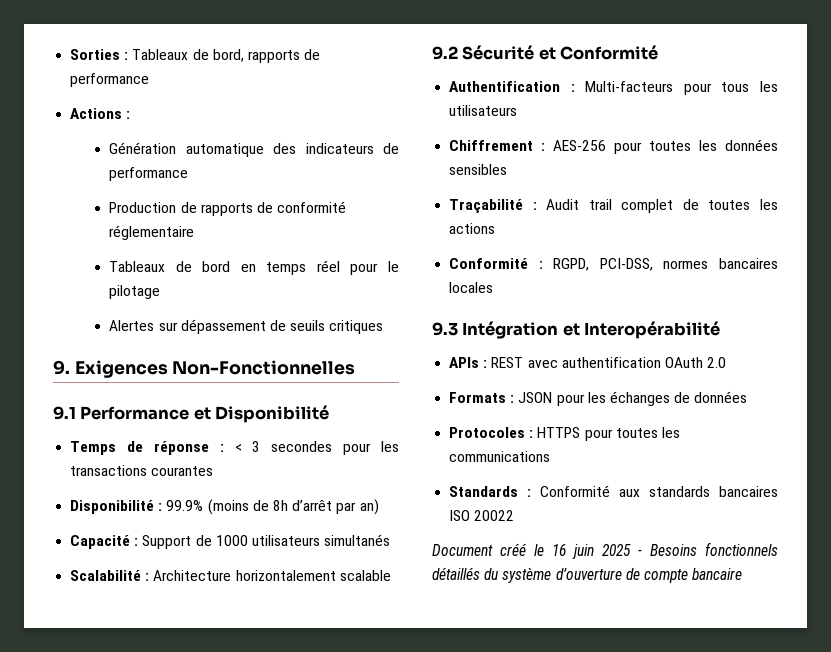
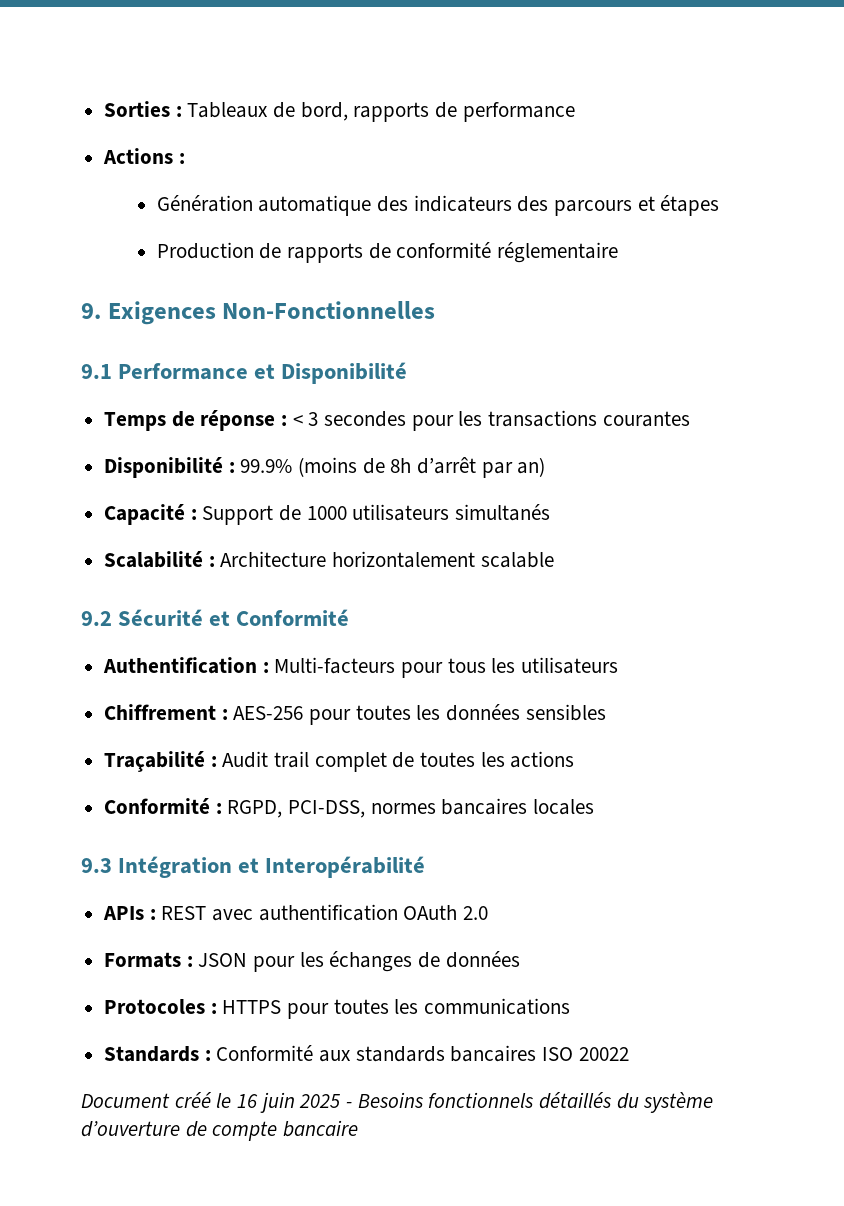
[382,143,399,154] [109,167,189,181] de performance -> [517,195,720,216] des parcours et étapes
[109,260,399,275] [109,285,161,299] [109,319,384,334] // Tableaux de bord en temps réel pour le pilotage // Alertes sur dépassement de seuils critiques -> (618, 252) none

